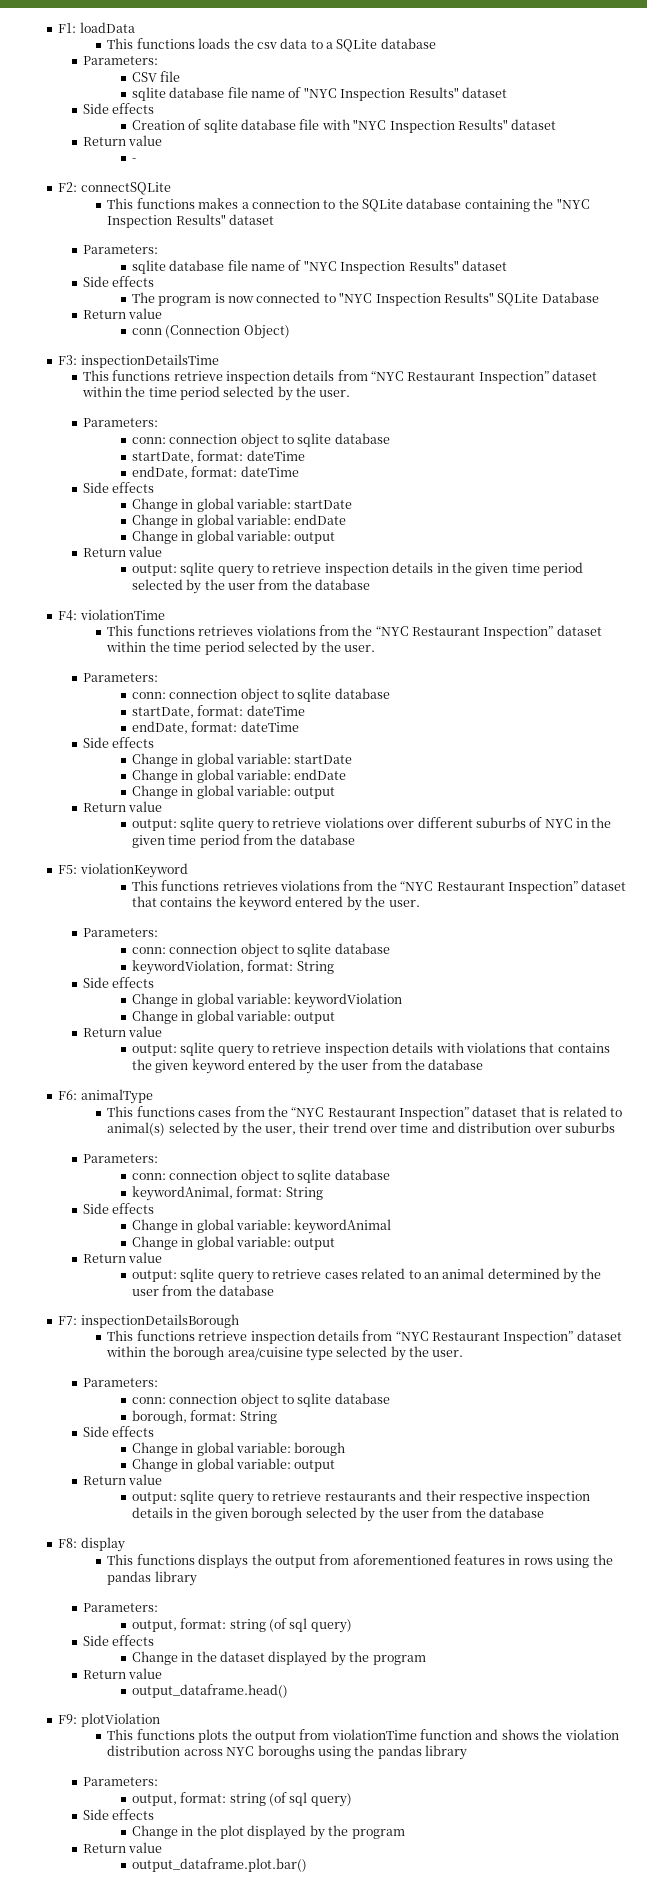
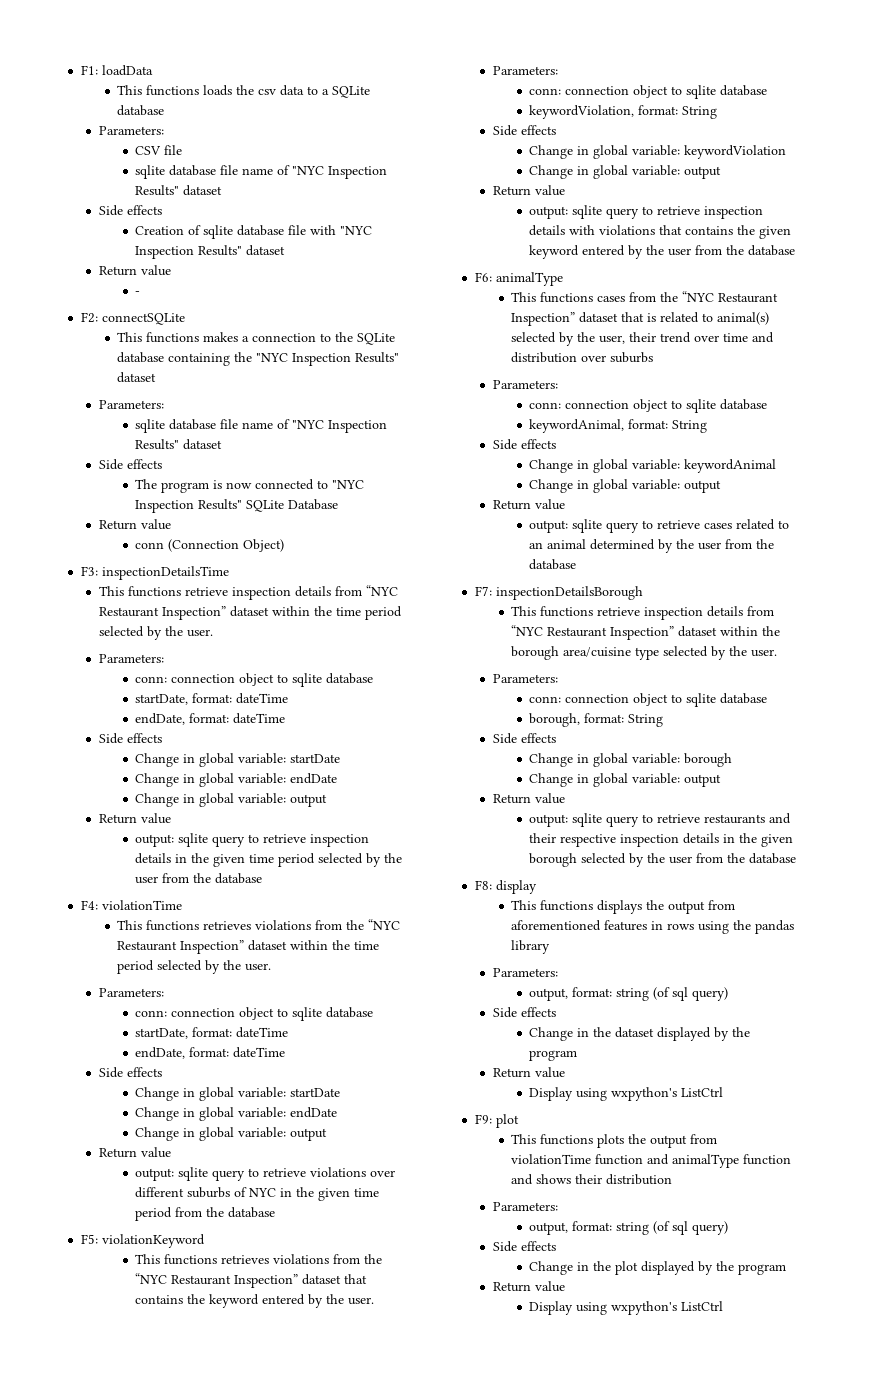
[131,1684,288,1698] output_dataframe.head() -> [529,1087,724,1101] Display using wxpython's ListCtrl
[80,1713,160,1727] plotViolation -> [495,1114,519,1128] plot
[501,1729,619,1740] [107,1745,468,1760] shows the violation distribution across NYC boroughs using the pandas library -> [672,1154,792,1168] [511,1174,673,1185] animalType function and shows their distribution
[131,1858,307,1872] output_dataframe.plot.bar() -> [529,1301,724,1315] Display using wxpython's ListCtrl

